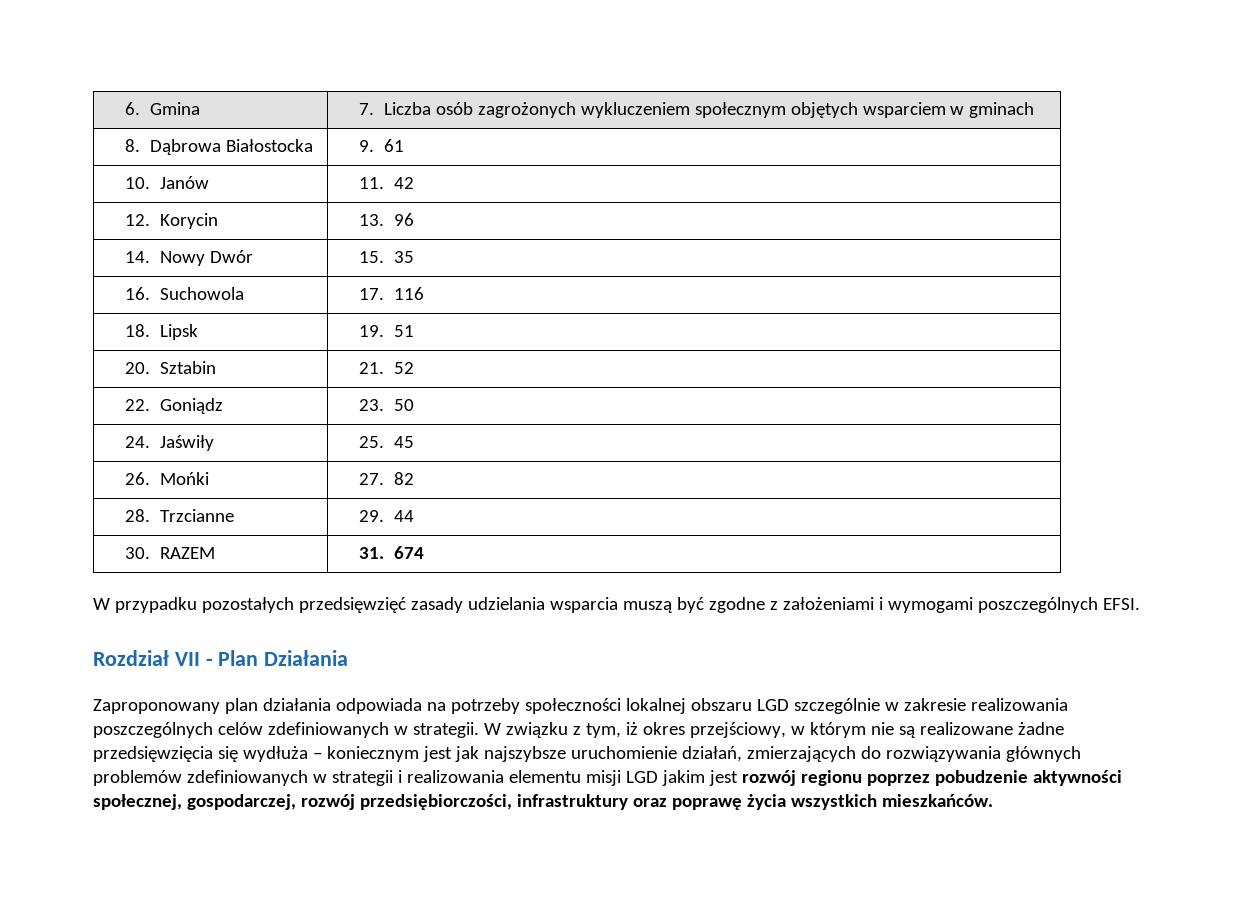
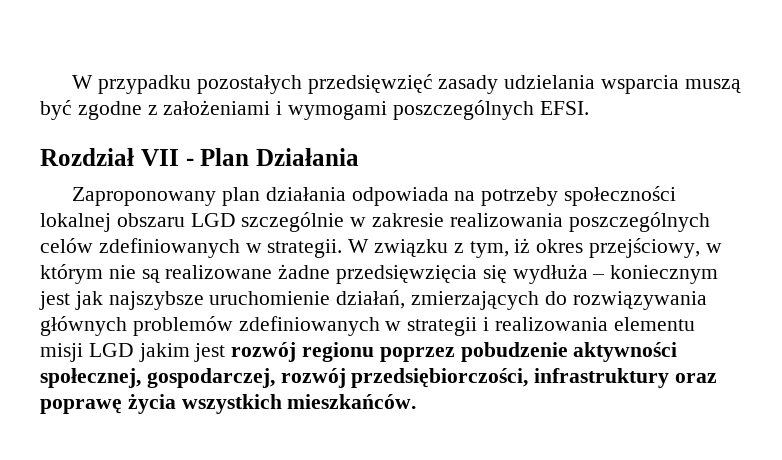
[125,102,200,115] [359,102,1035,118] [125,139,313,155] [359,139,404,152] [125,176,209,189] [359,177,414,189] [125,213,218,229] [359,213,414,226] [125,250,253,266] [359,251,414,263] [125,287,244,300] [359,287,424,300] [125,324,198,340] [359,325,414,337] [125,361,216,374] [359,362,414,374] [125,398,223,414] [359,399,414,411] [125,435,214,451] [359,436,414,448] [125,472,209,485] [359,472,414,485] [125,509,234,522] [359,510,414,522] [125,547,215,559] [359,546,424,559] 6. Gmina | 7. Liczba osób zagrożonych wykluczeniem społecznym objętych wsparciem w gminach // 8. Dąbrowa Białostocka | 9. 61 // 10. Janów | 11. 42 // 12. Korycin | 13. 96 // 14. Nowy Dwór | 15. 35 // 16. Suchowola | 17. 116 // 18. Lipsk | 19. 51 // 20. Sztabin | 21. 52 // 22. Goniądz | 23. 50 // 24. Jaświły | 25. 45 // 26. Mońki | 27. 82 // 28. Trzcianne | 29. 44 // 30. RAZEM | 31. 674 // -> (72, 82) none

